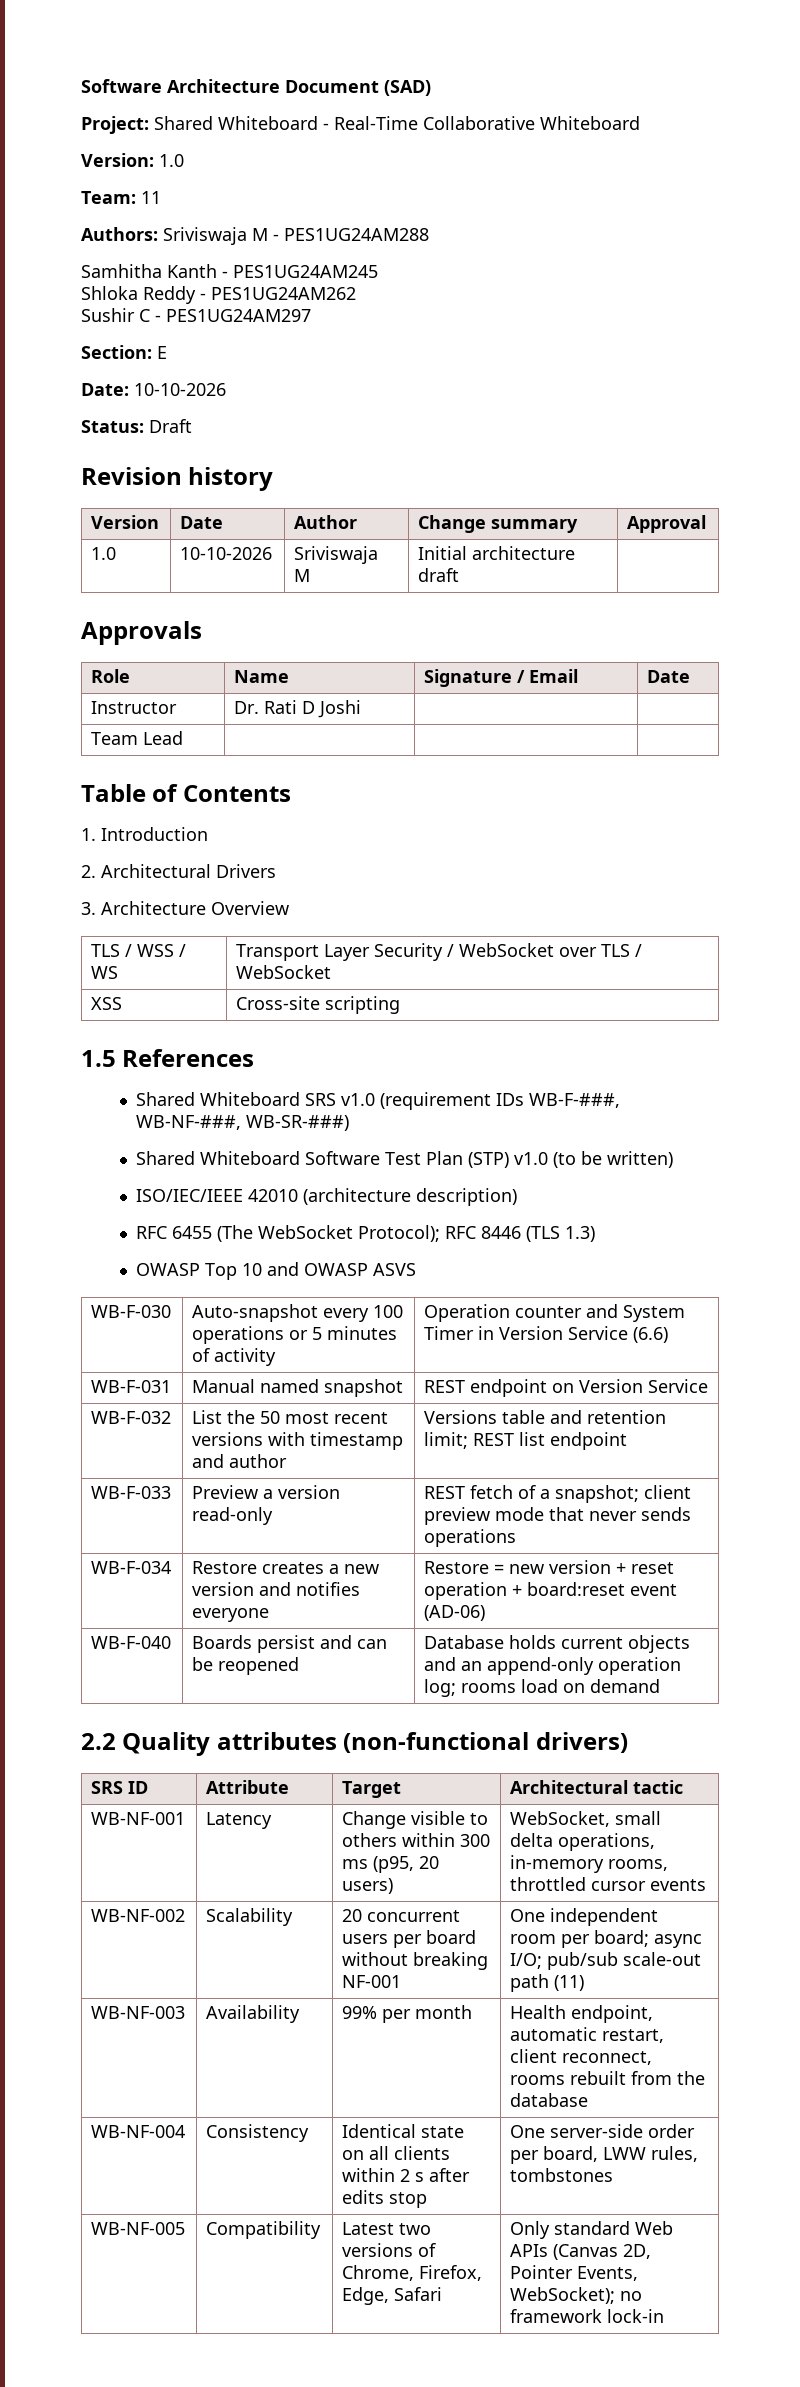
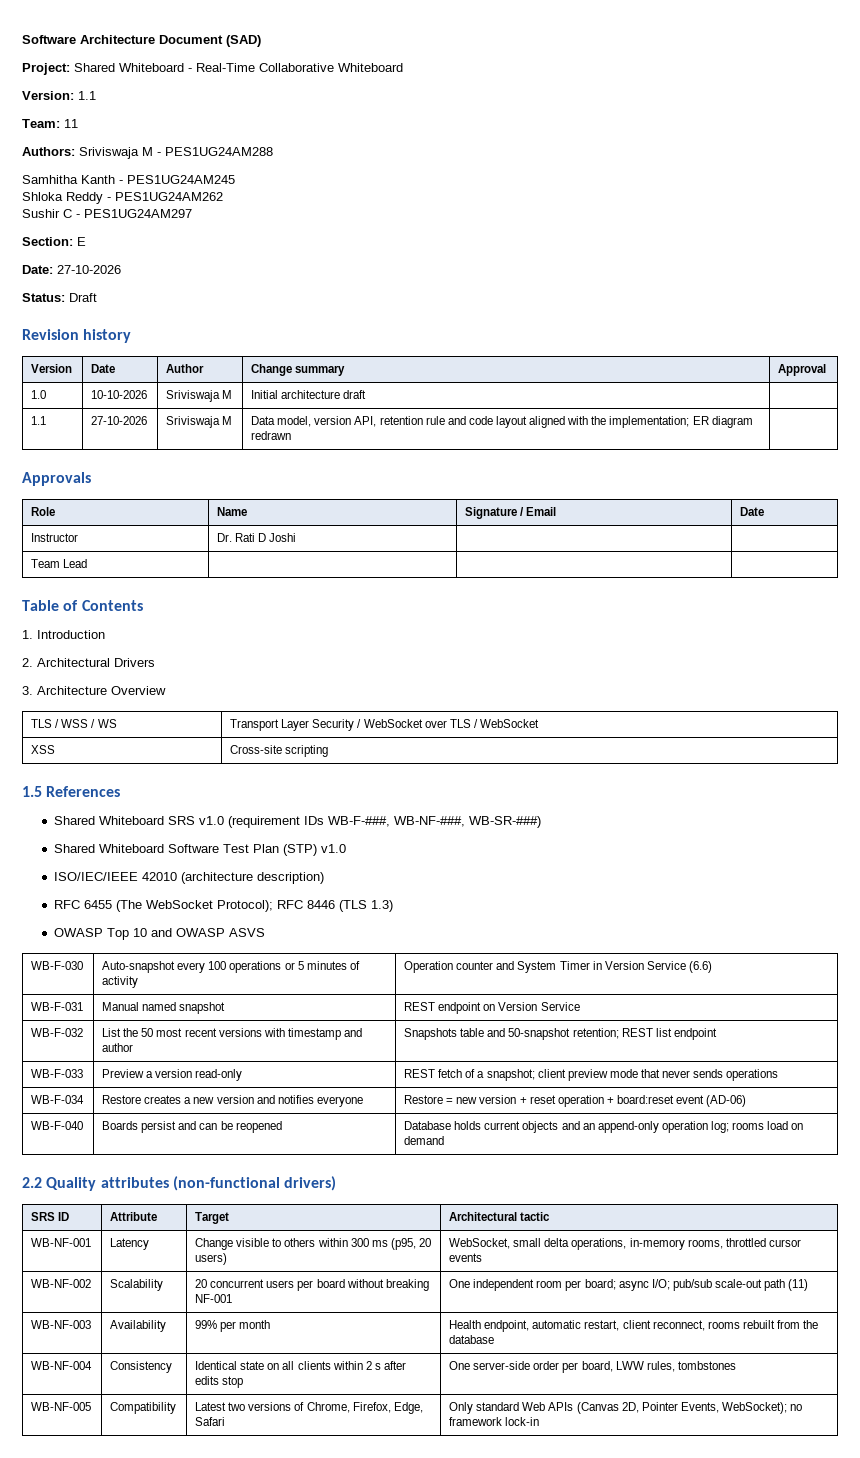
[159,154,184,167] 1.0 -> [78,91,96,100] 1.1
[134,383,226,396] 10-10-2026 -> [57,265,121,274] 27-10-2026
(460, 575) none -> [31,416,47,425] [91,416,148,425] [166,416,233,428] [251,416,753,428] [251,431,292,440] // 1.1 | 27-10-2026 | Sriviswaja M | Data model, version API, retention rule and code layout aligned with the implementation; ER diagram redrawn |
[553,1151,674,1168] (to be written) -> (347, 848) none
[424,1410,498,1424] Versions -> [404,1028,458,1040] Snapshots
[587,1410,667,1424] [424,1432,469,1449] retention limit; -> [508,1028,619,1040] 50-snapshot retention;

